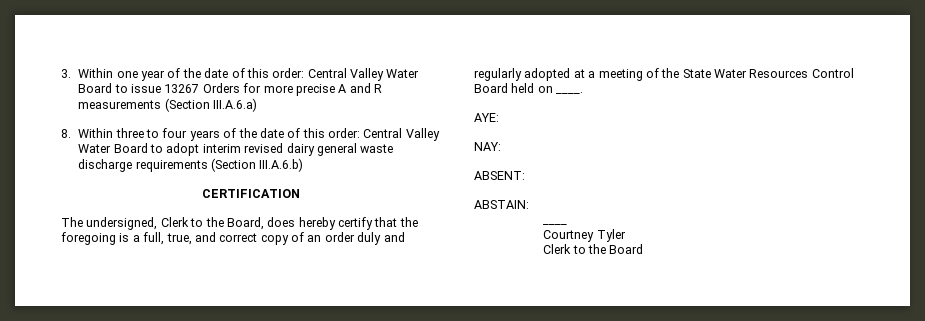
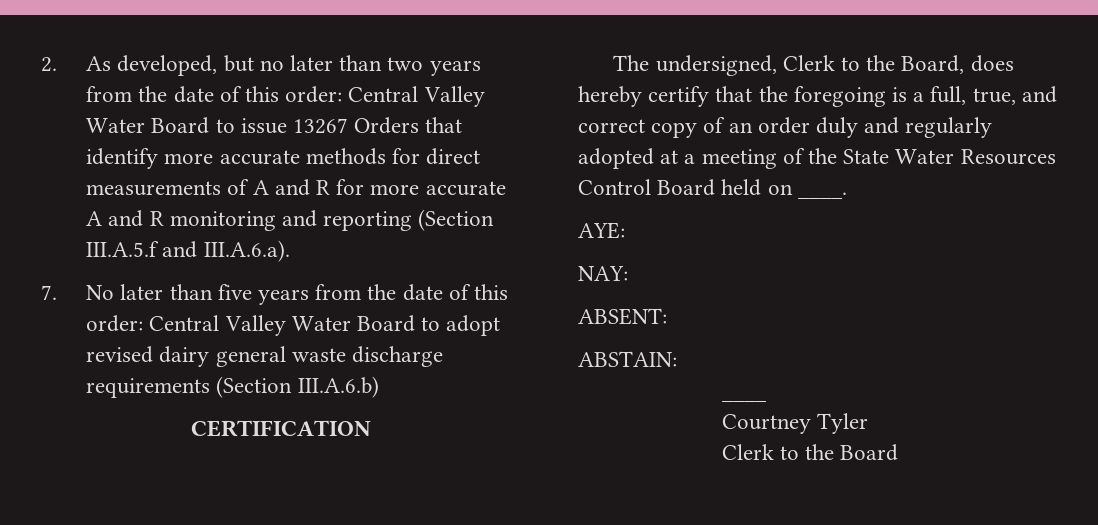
[61,68,181,81] 3. Within one year of -> [41,55,481,76] [86,86,133,102] 2. As developed, but no later than two years from
[243,83,383,96] [78,98,258,112] [61,128,237,141] for more precise A and R measurements (Section III.A.6.a) // 8. Within three to four years of -> [425,117,463,133] [86,148,481,169] [86,179,506,196] [86,209,495,231] [86,240,290,262] [41,284,362,305] that identify more accurate methods for direct measurements of A and R for more accurate A and R monitoring and reporting (Section III.A.5.f and III.A.6.a). // 7. No later than five years from
[202,144,241,153] interim -> (501, 325) none

